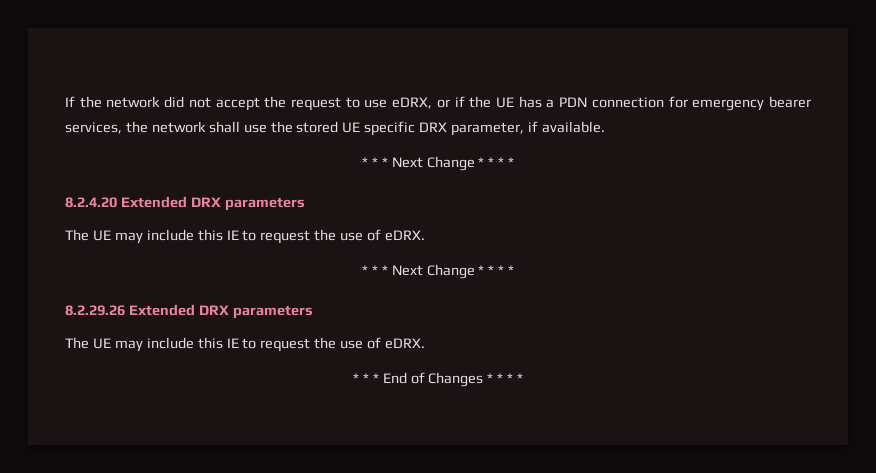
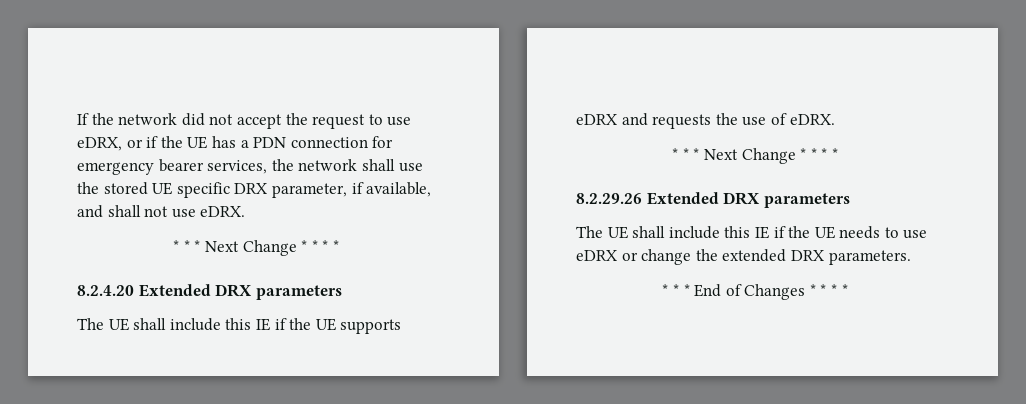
[541,121,605,133] available. -> [366,182,432,197] [77,205,246,218] available, and shall not use eDRX.
[114,229,311,244] may include this IE to request -> [133,318,402,334] [576,113,712,129] shall include this IE if the UE supports eDRX and requests
[114,337,426,352] may include this IE to request the use of eDRX. -> [632,226,928,239] [576,249,911,265] shall include this IE if the UE needs to use eDRX or change the extended DRX parameters.

